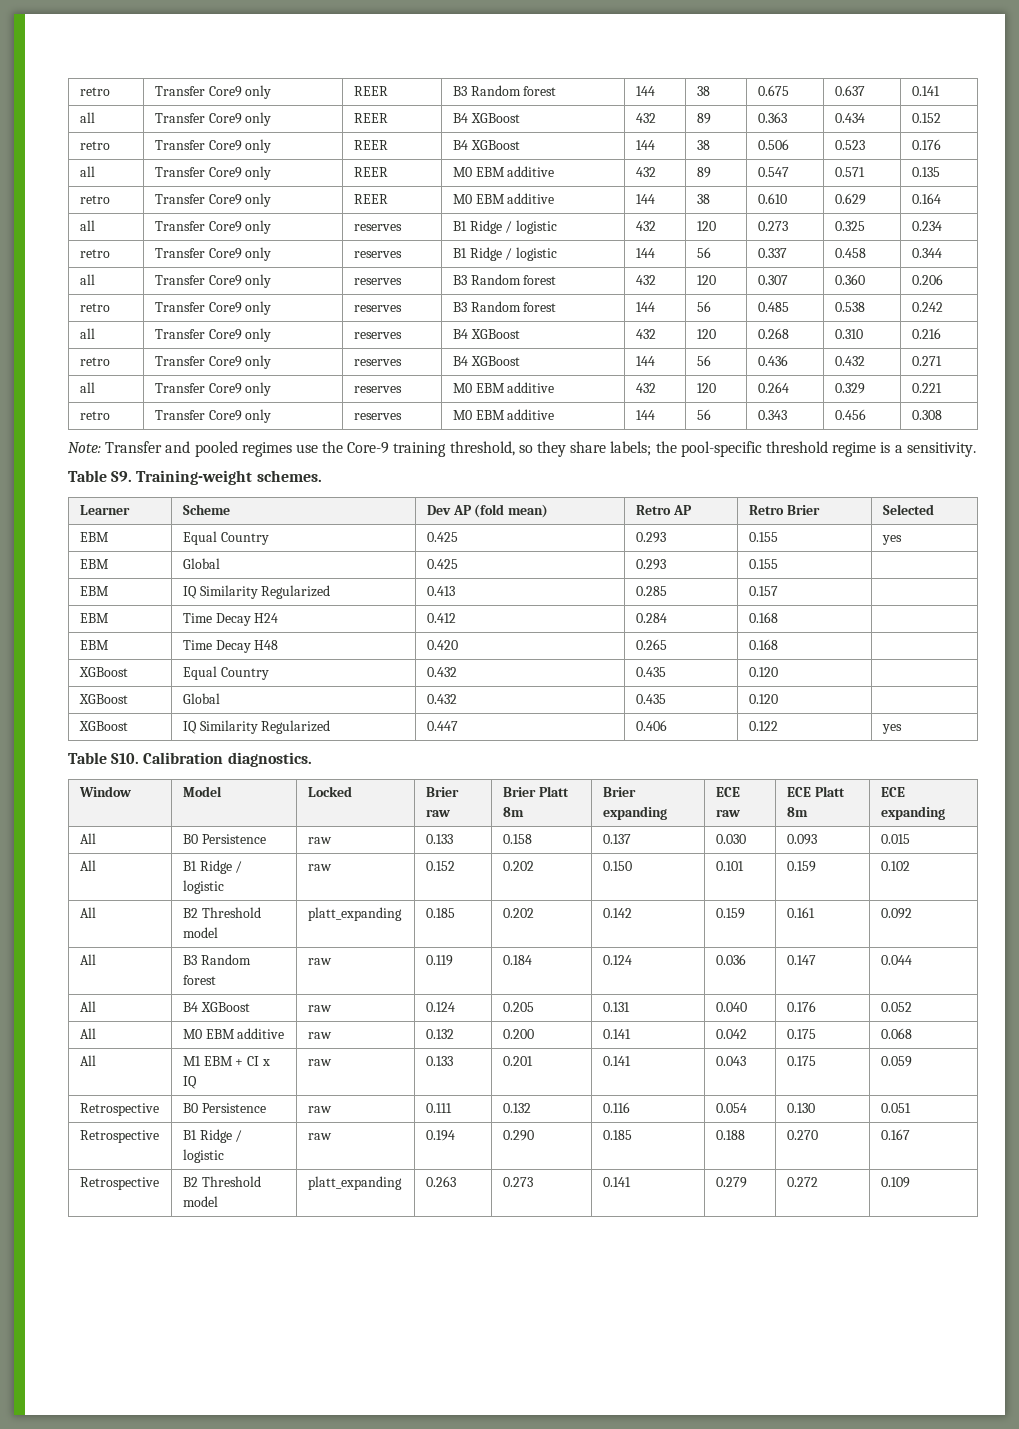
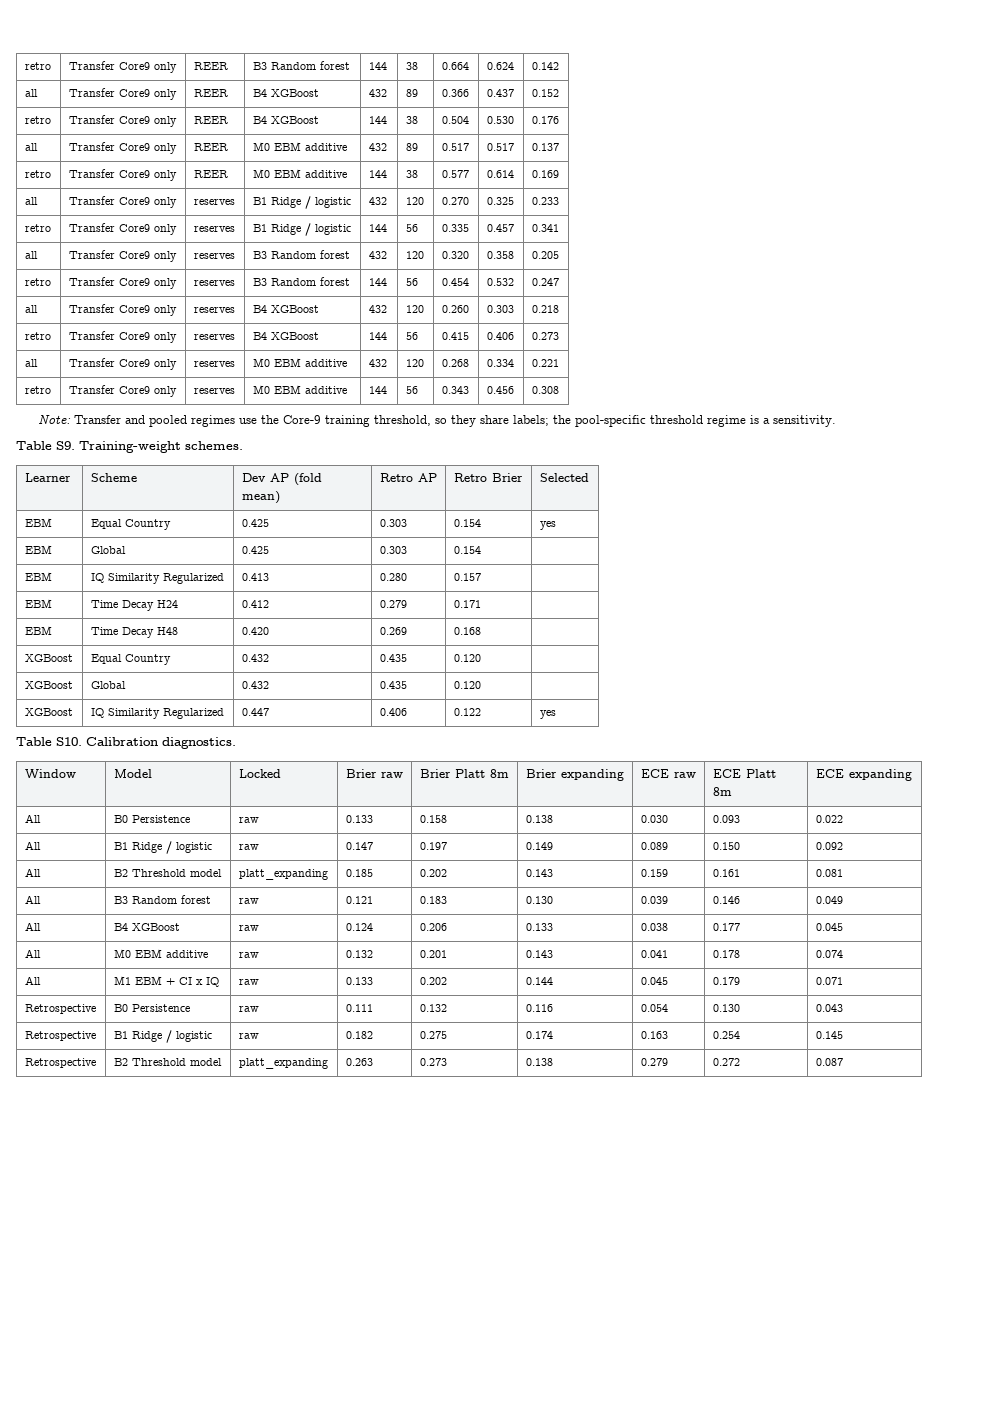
[757,85,789,96] [834,85,865,96] [911,86,940,96] 0.675 | 0.637 | 0.141 -> [441,62,469,70] [486,62,514,70] [531,62,559,70] 0.664 | 0.624 | 0.142
[757,112,787,123] [834,113,865,123] 0.363 | 0.434 -> [441,89,469,97] [486,89,514,97] 0.366 | 0.437
[757,139,789,150] [834,140,865,150] 0.506 | 0.523 -> [441,116,469,124] [486,116,514,124] 0.504 | 0.530
[757,167,789,177] [834,167,865,177] [911,167,940,177] 0.547 | 0.571 | 0.135 -> [441,143,469,151] [486,143,514,151] [531,143,559,151] 0.517 | 0.517 | 0.137
[757,193,787,204] [834,193,866,205] [911,193,941,204] 0.610 | 0.629 | 0.164 -> [441,170,469,178] [486,170,514,178] [531,170,559,178] 0.577 | 0.614 | 0.169
[757,221,788,231] 0.273 -> [441,197,469,205] 0.270
[911,221,942,231] 0.234 -> [531,197,559,205] 0.233
[757,248,787,258] [834,248,866,258] [911,248,942,258] 0.337 | 0.458 | 0.344 -> [441,224,469,232] [486,224,514,232] [531,224,559,232] 0.335 | 0.457 | 0.341
[757,275,788,285] [834,274,865,285] [911,274,943,285] 0.307 | 0.360 | 0.206 -> [441,251,469,259] [486,251,514,259] [531,251,559,259] 0.320 | 0.358 | 0.205
[757,302,789,312] [834,302,865,312] [911,302,943,312] 0.485 | 0.538 | 0.242 -> [441,278,469,286] [486,278,514,286] [531,278,559,286] 0.454 | 0.532 | 0.247
[757,328,789,339] [834,329,863,339] [911,328,941,339] 0.268 | 0.310 | 0.216 -> [441,305,469,313] [486,305,514,313] [531,305,559,313] 0.260 | 0.303 | 0.218
[757,355,788,366] [834,356,865,366] [911,356,942,366] 0.436 | 0.432 | 0.271 -> [441,332,469,340] [486,332,514,340] [531,332,559,340] 0.415 | 0.406 | 0.273
[757,382,789,393] [834,383,865,394] 0.264 | 0.329 -> [441,359,469,367] [486,359,514,367] 0.268 | 0.334
[635,532,666,543] [748,532,778,542] 0.293 | 0.155 -> [379,519,407,527] [453,519,481,527] 0.303 | 0.154
[635,559,666,570] [748,559,778,569] 0.293 | 0.155 -> [379,546,407,554] [453,546,481,554] 0.303 | 0.154
[635,586,667,596] 0.285 -> [379,573,407,581] 0.280
[635,613,667,623] [748,612,778,623] 0.284 | 0.168 -> [379,600,407,608] [453,600,481,608] 0.279 | 0.171
[635,639,667,650] 0.265 -> [379,627,407,635] 0.269
[602,834,631,844] 0.137 -> [525,815,553,823] 0.138
[880,834,910,844] 0.015 -> [815,815,843,823] 0.022
[425,861,455,871] [502,861,534,871] [602,861,632,871] [715,861,744,871] [786,861,816,872] [880,861,910,871] 0.152 | 0.202 | 0.150 | 0.101 | 0.159 | 0.102 -> [345,842,373,850] [419,842,447,850] [525,842,553,850] [640,842,668,850] [712,842,740,850] [815,842,843,850] 0.147 | 0.197 | 0.149 | 0.089 | 0.150 | 0.092
[602,908,632,918] 0.142 -> [525,869,553,877] 0.143
[880,908,912,919] 0.092 -> [815,869,843,877] 0.081
[425,955,453,966] [502,955,532,965] [602,955,632,965] [715,954,746,965] [786,955,816,965] [880,955,912,965] 0.119 | 0.184 | 0.124 | 0.036 | 0.147 | 0.044 -> [345,896,373,904] [419,896,447,904] [525,896,553,904] [640,896,668,904] [712,896,740,904] [815,896,843,904] 0.121 | 0.183 | 0.130 | 0.039 | 0.146 | 0.049
[502,1002,534,1012] [602,1002,630,1012] [715,1002,747,1012] [786,1001,816,1012] [880,1002,912,1012] 0.205 | 0.131 | 0.040 | 0.176 | 0.052 -> [419,923,447,931] [525,923,553,931] [640,923,668,931] [712,923,740,931] [815,923,843,931] 0.206 | 0.133 | 0.038 | 0.177 | 0.045
[502,1029,534,1039] [602,1029,631,1039] [715,1029,747,1039] [786,1029,816,1039] [880,1028,912,1039] 0.200 | 0.141 | 0.042 | 0.175 | 0.068 -> [419,950,447,958] [525,950,553,958] [640,950,668,958] [712,950,740,958] [815,950,843,958] 0.201 | 0.143 | 0.041 | 0.178 | 0.074
[502,1056,533,1066] [602,1056,631,1066] [715,1056,746,1066] [786,1056,816,1066] [880,1056,912,1067] 0.201 | 0.141 | 0.043 | 0.175 | 0.059 -> [419,977,447,985] [525,977,553,985] [640,977,668,985] [712,977,740,985] [815,977,843,985] 0.202 | 0.144 | 0.045 | 0.179 | 0.071
[880,1103,911,1113] 0.051 -> [815,1004,843,1012] 0.043
[425,1130,455,1141] [502,1130,534,1141] [602,1130,632,1140] [715,1130,745,1140] [786,1130,818,1140] [880,1129,910,1140] 0.194 | 0.290 | 0.185 | 0.188 | 0.270 | 0.167 -> [345,1031,373,1039] [419,1031,447,1039] [525,1031,553,1039] [640,1031,668,1039] [712,1031,740,1039] [815,1031,843,1039] 0.182 | 0.275 | 0.174 | 0.163 | 0.254 | 0.145
[602,1177,631,1187] 0.141 -> [525,1058,553,1066] 0.138
[880,1177,910,1188] 0.109 -> [815,1058,843,1066] 0.087

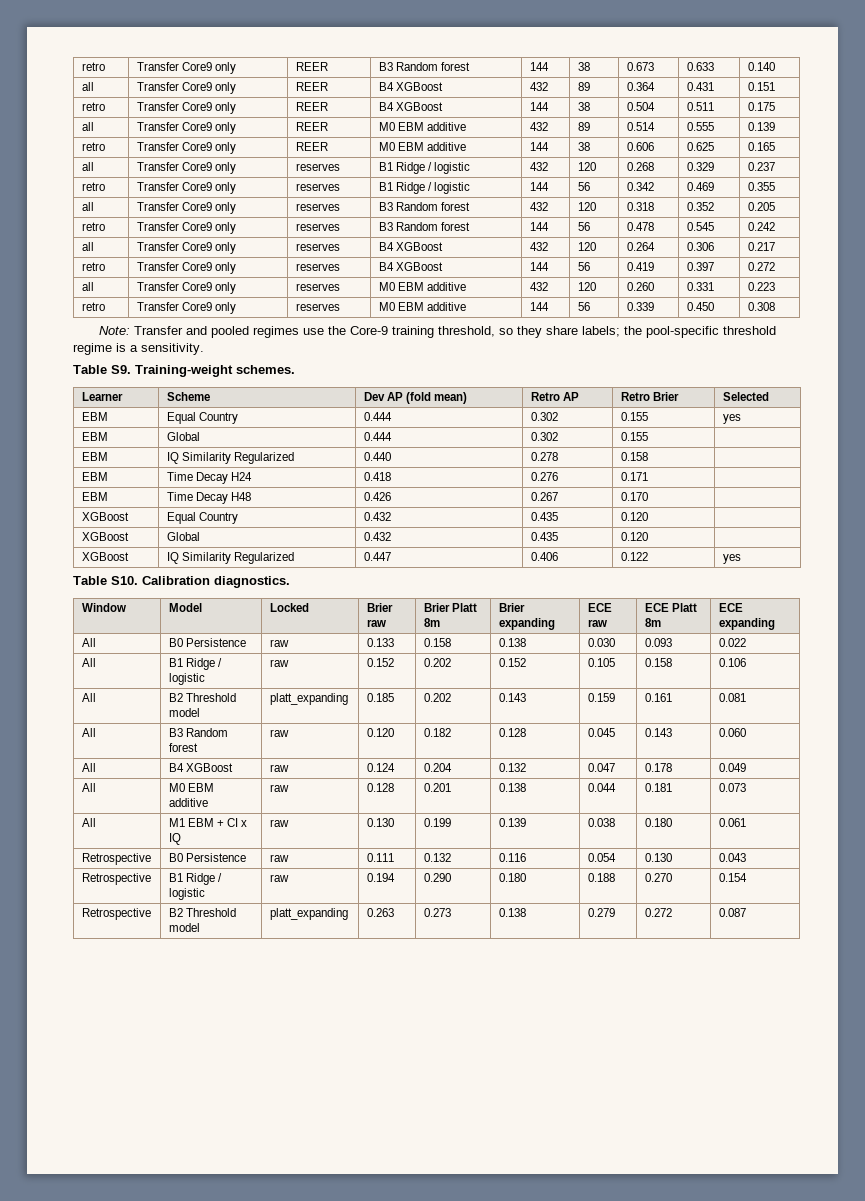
[441,62,469,70] [486,62,514,70] [531,62,559,70] 0.664 | 0.624 | 0.142 -> [626,62,654,71] [686,62,714,71] [747,62,775,71] 0.673 | 0.633 | 0.140
[441,89,469,97] [486,89,514,97] [531,89,559,97] 0.366 | 0.437 | 0.152 -> [626,82,655,91] [686,82,714,91] [747,82,775,91] 0.364 | 0.431 | 0.151
[486,116,514,124] [531,116,559,124] 0.530 | 0.176 -> [686,102,714,111] [747,102,775,111] 0.511 | 0.175
[441,143,469,151] [486,143,514,151] [531,143,559,151] 0.517 | 0.517 | 0.137 -> [626,122,655,131] [686,122,714,131] [747,122,775,131] 0.514 | 0.555 | 0.139
[441,170,469,178] [486,170,514,178] [531,170,559,178] 0.577 | 0.614 | 0.169 -> [626,142,654,151] [686,142,714,151] [747,142,775,151] 0.606 | 0.625 | 0.165
[441,197,469,205] [486,197,514,205] [531,197,559,205] 0.270 | 0.325 | 0.233 -> [626,162,654,171] [686,162,714,171] [747,162,775,171] 0.268 | 0.329 | 0.237
[441,224,469,232] [486,224,514,232] [531,224,559,232] 0.335 | 0.457 | 0.341 -> [626,182,654,191] [686,182,714,191] [747,182,775,191] 0.342 | 0.469 | 0.355
[441,251,469,259] [486,251,514,259] 0.320 | 0.358 -> [626,202,654,211] [686,202,714,211] 0.318 | 0.352
[441,278,469,286] [486,278,514,286] [531,278,559,286] 0.454 | 0.532 | 0.247 -> [626,222,654,231] [686,222,714,231] [747,222,775,231] 0.478 | 0.545 | 0.242
[441,305,469,313] [486,305,514,313] [531,305,559,313] 0.260 | 0.303 | 0.218 -> [626,242,655,251] [686,242,714,251] [747,242,775,251] 0.264 | 0.306 | 0.217
[441,332,469,340] [486,332,514,340] [531,332,559,340] 0.415 | 0.406 | 0.273 -> [626,262,654,271] [686,262,714,271] [747,262,775,271] 0.419 | 0.397 | 0.272
[441,359,469,367] [486,359,514,367] [531,359,559,367] 0.268 | 0.334 | 0.221 -> [626,282,654,291] [686,282,714,291] [747,282,775,291] 0.260 | 0.331 | 0.223
[441,386,469,394] [486,386,514,394] 0.343 | 0.456 -> [626,302,654,311] [686,302,714,311] 0.339 | 0.450
[241,519,269,527] [379,519,407,527] [453,519,481,527] 0.425 | 0.303 | 0.154 -> [363,412,392,421] [530,412,558,421] [620,412,648,421] 0.444 | 0.302 | 0.155
[241,546,269,554] [379,546,407,554] [453,546,481,554] 0.425 | 0.303 | 0.154 -> [363,432,392,441] [530,432,558,441] [620,432,648,441] 0.444 | 0.302 | 0.155
[241,573,269,581] [379,573,407,581] [453,573,481,581] 0.413 | 0.280 | 0.157 -> [363,452,391,461] [530,452,558,461] [620,452,648,461] 0.440 | 0.278 | 0.158
[241,600,269,608] [379,600,407,608] 0.412 | 0.279 -> [363,472,391,481] [530,472,558,481] 0.418 | 0.276
[241,627,269,635] [379,627,407,635] [453,627,481,635] 0.420 | 0.269 | 0.168 -> [363,492,391,501] [530,492,558,501] [620,492,648,501] 0.426 | 0.267 | 0.170
[345,842,373,850] [419,842,447,850] [525,842,553,850] [640,842,668,850] [712,842,740,850] [815,842,843,850] 0.147 | 0.197 | 0.149 | 0.089 | 0.150 | 0.092 -> [366,658,394,667] [423,658,451,667] [498,658,526,667] [587,658,615,667] [644,658,672,667] [718,658,746,667] 0.152 | 0.202 | 0.152 | 0.105 | 0.158 | 0.106
[345,896,373,904] [419,896,447,904] [525,896,553,904] [640,896,668,904] [712,896,740,904] [815,896,843,904] 0.121 | 0.183 | 0.130 | 0.039 | 0.146 | 0.049 -> [366,728,394,737] [423,728,451,737] [498,728,526,737] [587,728,615,737] [644,728,672,737] [718,728,746,737] 0.120 | 0.182 | 0.128 | 0.045 | 0.143 | 0.060
[419,923,447,931] [525,923,553,931] [640,923,668,931] [712,923,740,931] [815,923,843,931] 0.206 | 0.133 | 0.038 | 0.177 | 0.045 -> [423,763,452,772] [498,763,526,772] [587,763,615,772] [644,763,672,772] [718,763,746,772] 0.204 | 0.132 | 0.047 | 0.178 | 0.049
[345,950,373,958] 0.132 -> [366,783,394,792] 0.128
[525,950,553,958] [640,950,668,958] [712,950,740,958] [815,950,843,958] 0.143 | 0.041 | 0.178 | 0.074 -> [498,783,526,792] [587,783,616,792] [644,783,672,792] [718,783,746,792] 0.138 | 0.044 | 0.181 | 0.073
[345,977,373,985] [419,977,447,985] [525,977,553,985] [640,977,668,985] [712,977,740,985] [815,977,843,985] 0.133 | 0.202 | 0.144 | 0.045 | 0.179 | 0.071 -> [366,818,394,827] [423,818,451,827] [498,818,526,827] [587,818,615,827] [644,818,672,827] [718,818,746,827] 0.130 | 0.199 | 0.139 | 0.038 | 0.180 | 0.061
[345,1031,373,1039] [419,1031,447,1039] [525,1031,553,1039] [640,1031,668,1039] [712,1031,740,1039] [815,1031,843,1039] 0.182 | 0.275 | 0.174 | 0.163 | 0.254 | 0.145 -> [366,873,395,882] [423,873,451,882] [498,873,526,882] [587,873,615,882] [644,873,672,882] [718,873,747,882] 0.194 | 0.290 | 0.180 | 0.188 | 0.270 | 0.154

